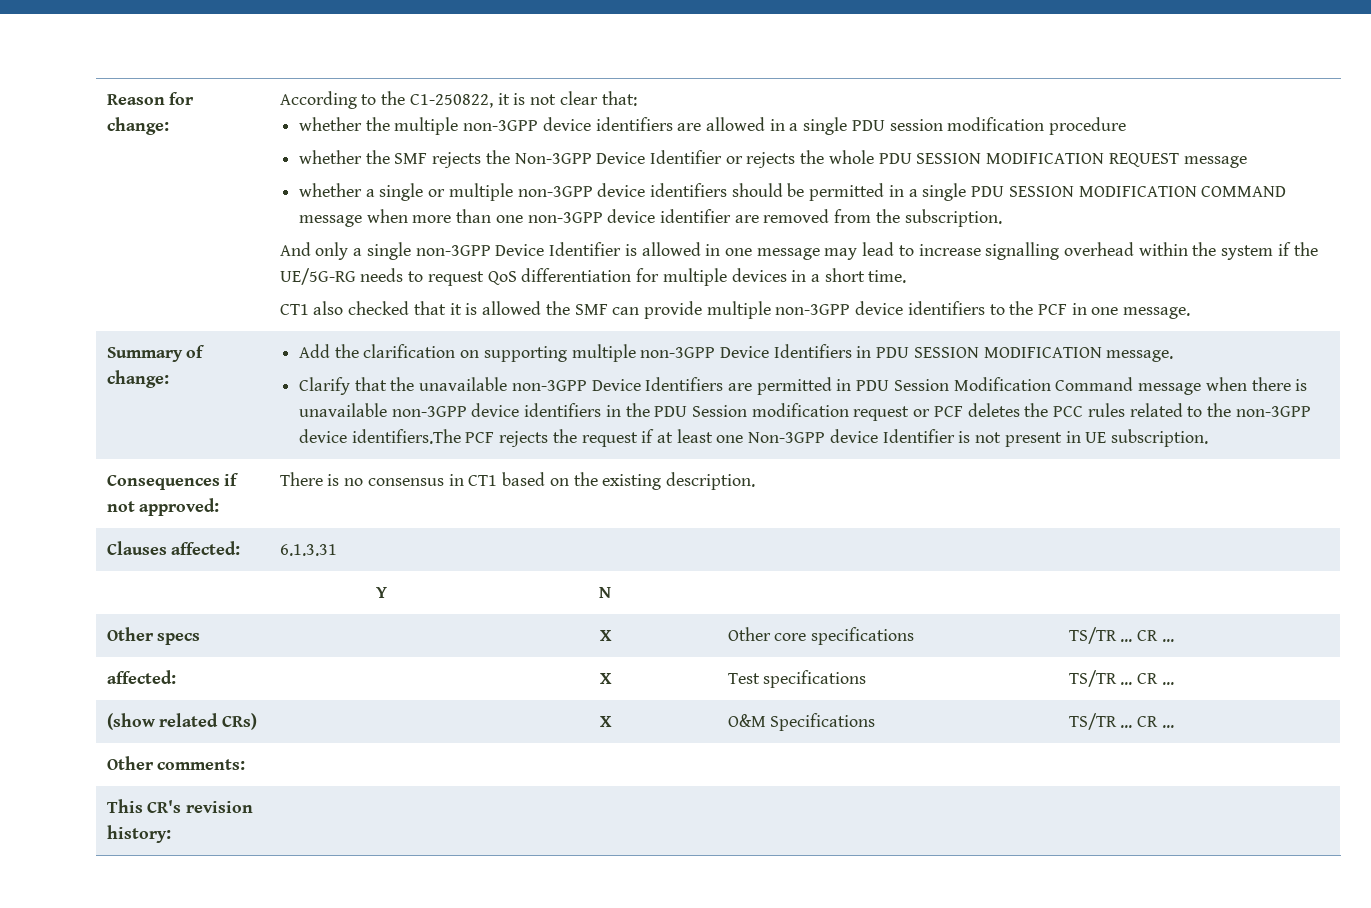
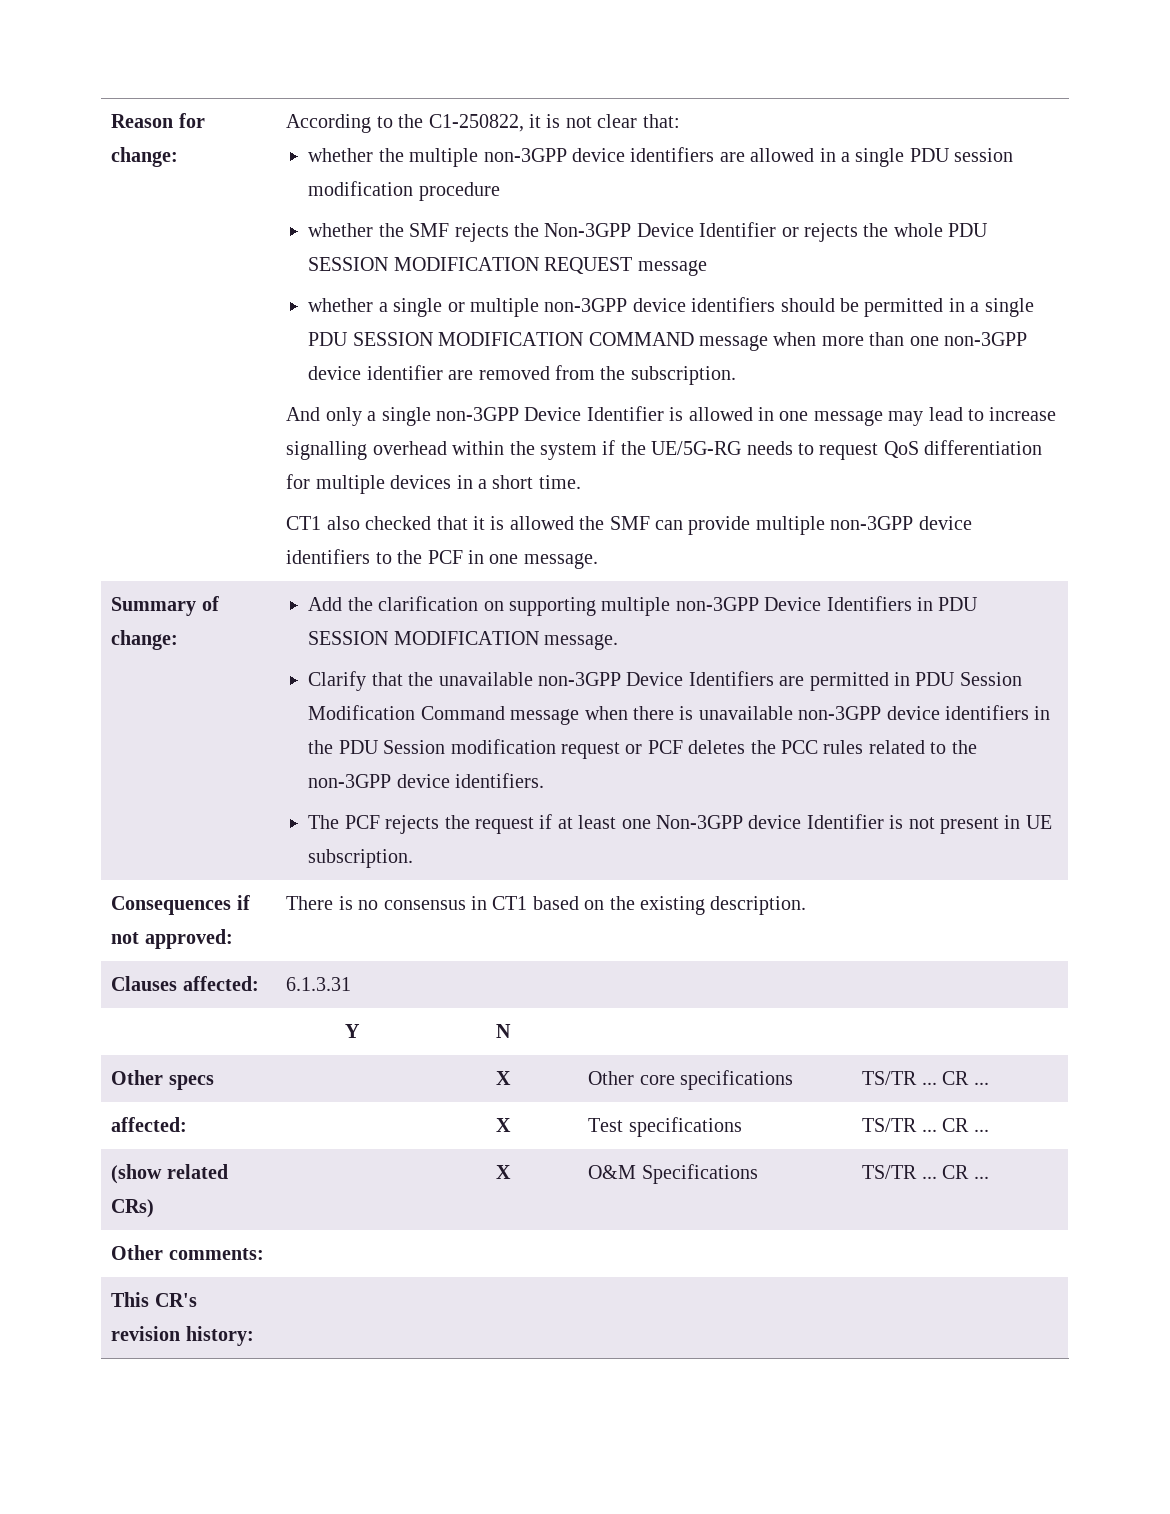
[351,429,461,444] identifiers.The -> [455,773,545,788] [308,815,340,829] identifiers. // The

